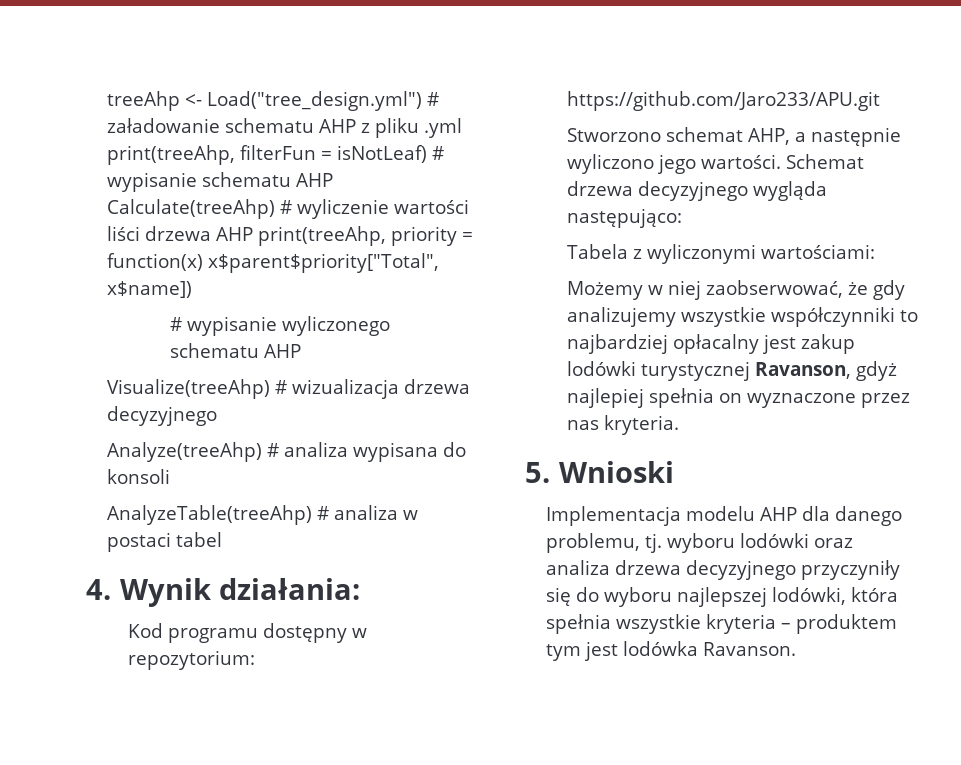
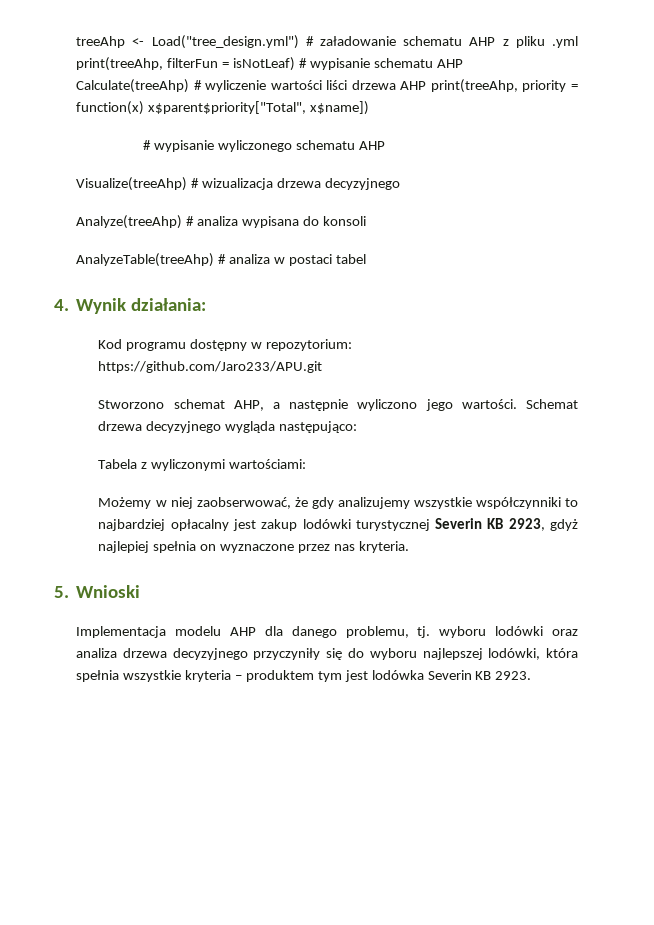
[754,362,851,379] Ravanson, -> [435,518,545,531] Severin KB 2923,
[702,642,796,656] Ravanson. -> [427,670,532,680] Severin KB 2923.

